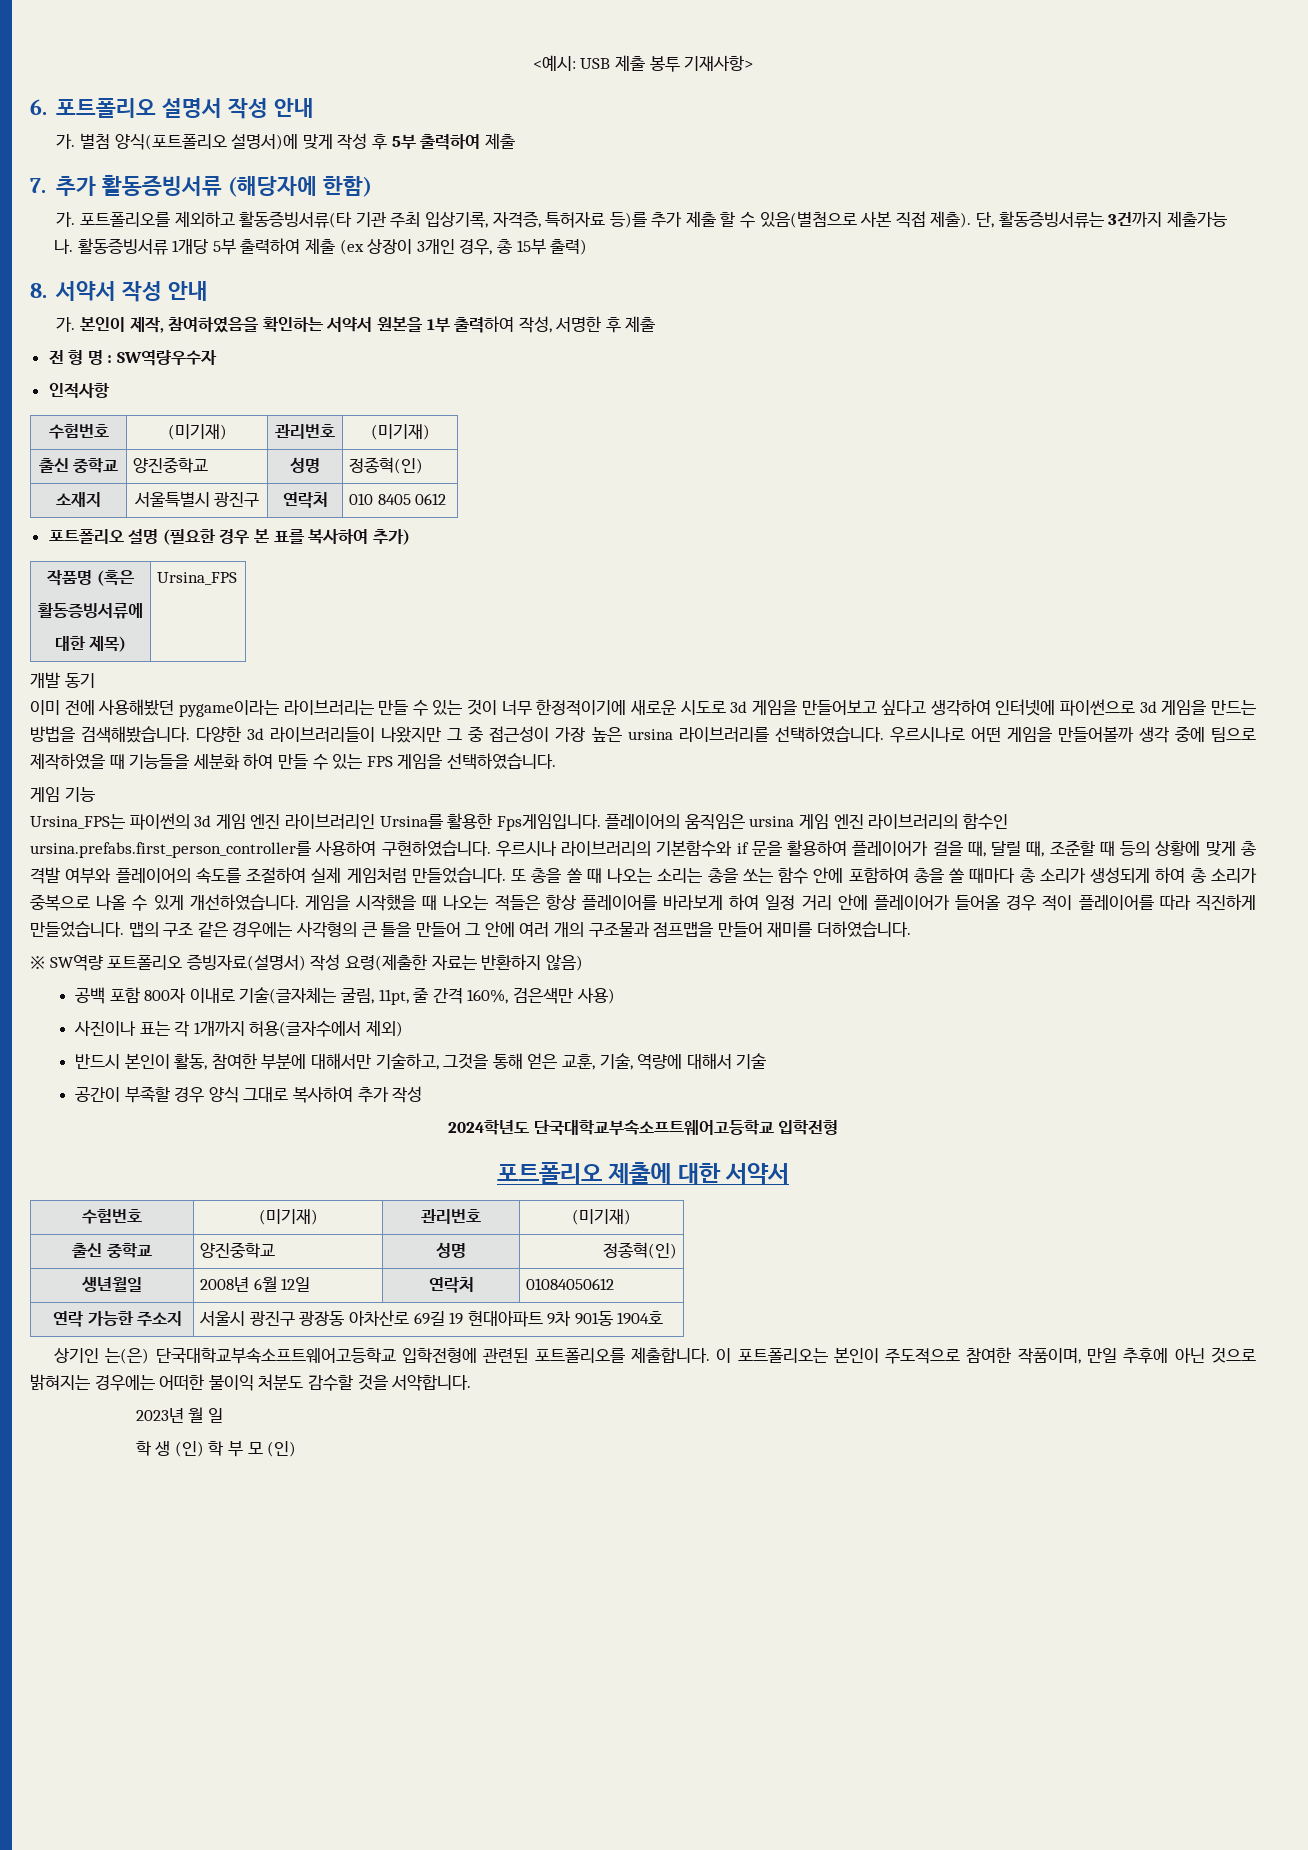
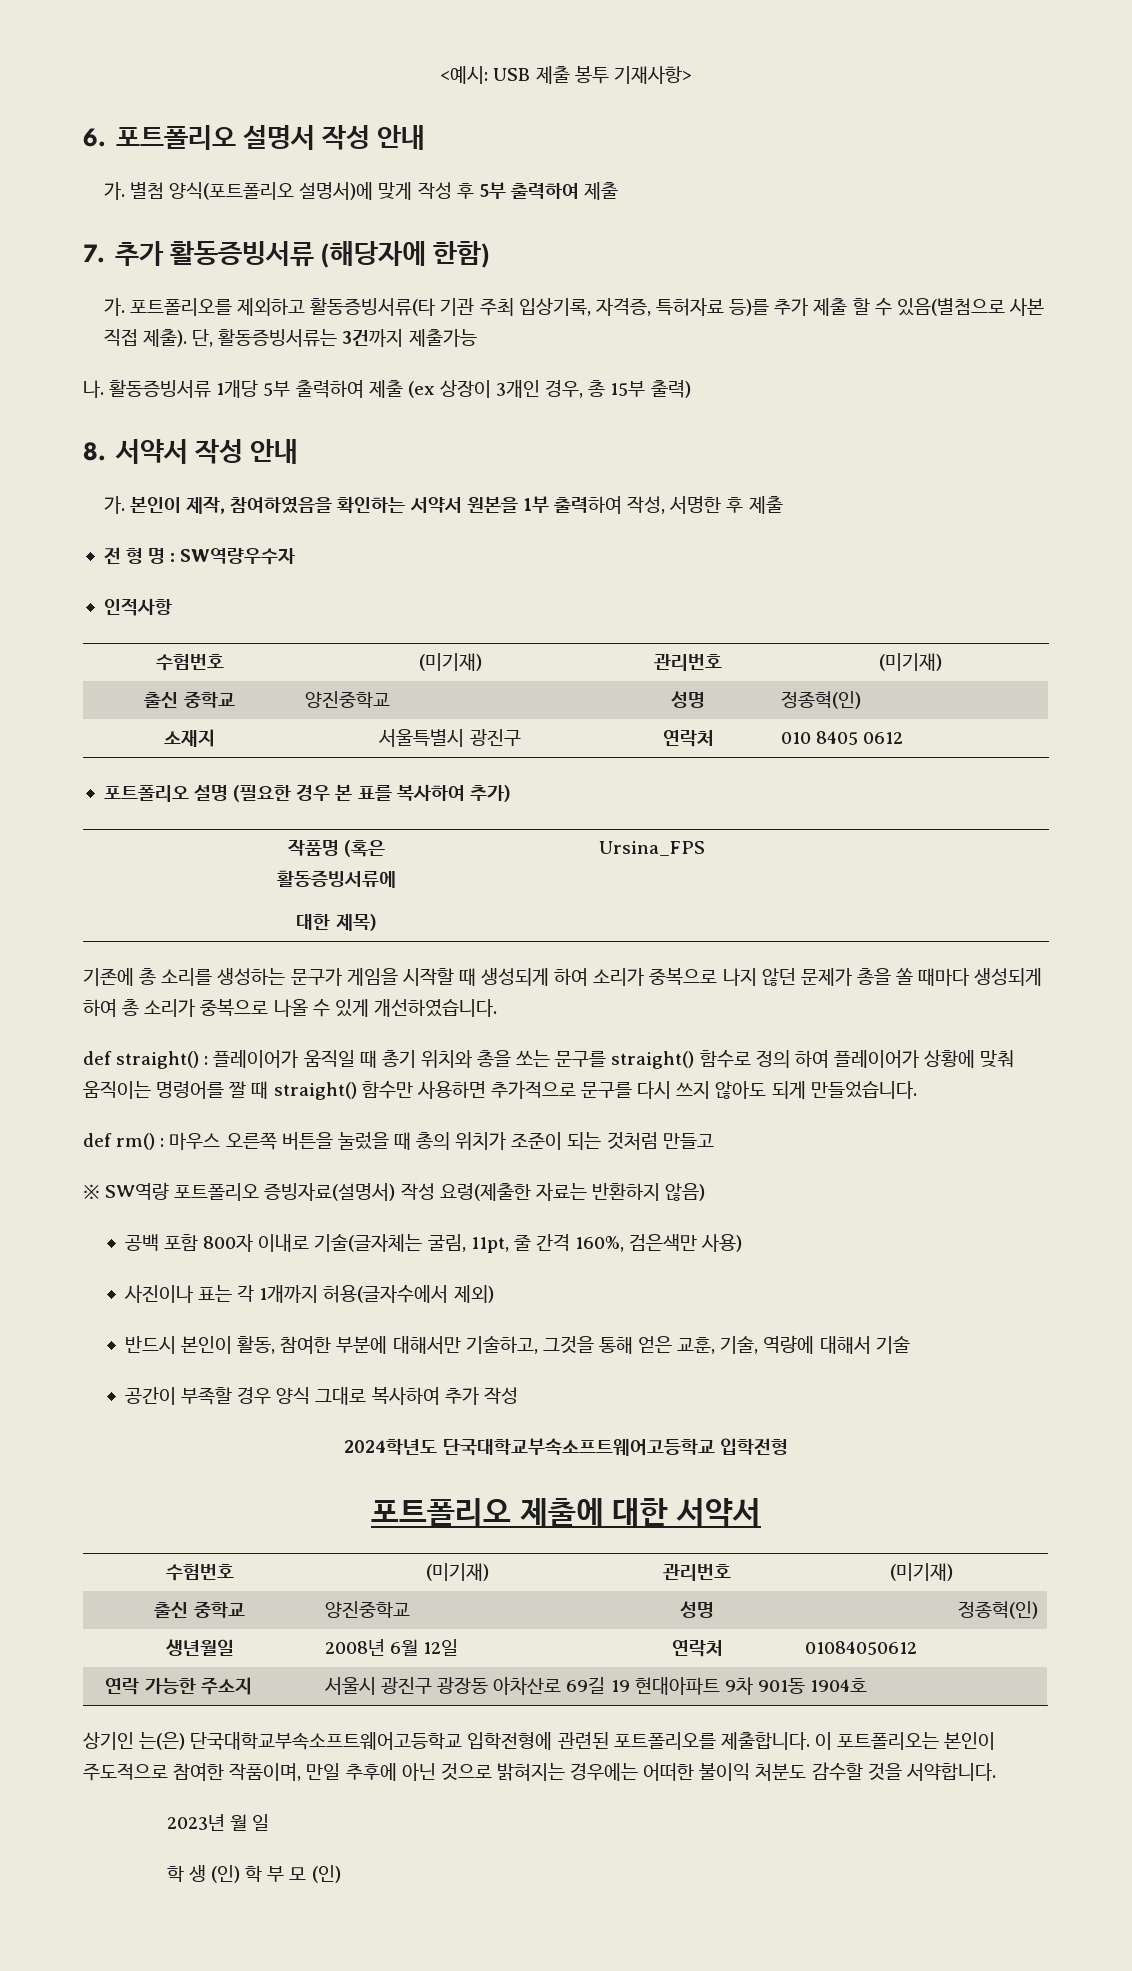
[30,672,95,688] [30,699,1257,717] [30,726,1256,743] [30,753,556,770] [30,787,95,802] [30,813,1008,831] [30,840,1257,858] [30,867,909,884] 개발 동기 // 이미 전에 사용해봤던 pygame이라는 라이브러리는 만들 수 있는 것이 너무 한정적이기에 새로운 시도로 3d 게임을 만들어보고 싶다고 생각하여 인터넷에 파이썬으로 3d 게임을 만드는 방법을 검색해봤습니다. 다양한 3d 라이브러리들이 나왔지만 그 중 접근성이 가장 높은 ursina 라이브러리를 선택하였습니다. 우르시나로 어떤 게임을 만들어볼까 생각 중에 팀으로 제작하였을 때 기능들을 세분화 하여 만들 수 있는 FPS 게임을 선택하였습니다. // 게임 기능 // Ursina_FPS는 파이썬의 3d 게임 엔진 라이브러리인 Ursina를 활용한 Fps게임입니다. 플레이어의 움직임은 ursina 게임 엔진 라이브러리의 함수인 ursina.prefabs.first_person_controller를 사용하여 구현하였습니다. 우르시나 라이브러리의 기본함수와 if 문을 활용하여 플레이어가 걸을 때, 달릴 때, 조준할 때 등의 상황에 맞게 총 격발 여부와 플레이어의 속도를 조절하여 실제 게임처럼 만들었습니다. 또 총을 쏠 때 나오는 소리는 총을 쏘는 함수 안에 포함하여 -> [83,967,852,986] 기존에 총 소리를 생성하는 문구가 게임을 시작할 때 생성되게 하여 소리가 중복으로 나지 않던 문제가
[1019,868,1086,883] 총 소리가 -> (970, 977) none
[304,894,1256,911] [30,921,912,938] 게임을 시작했을 때 나오는 적들은 항상 플레이어를 바라보게 하여 일정 거리 안에 플레이어가 들어올 경우 적이 플레이어를 따라 직진하게 만들었습니다. 맵의 구조 같은 경우에는 사각형의 큰 틀을 만들어 그 안에 여러 개의 구조물과 점프맵을 만들어 재미를 더하였습니다. -> [83,1050,1015,1069] [83,1081,917,1100] [83,1132,714,1150] // def straight() : 플레이어가 움직일 때 총기 위치와 총을 쏘는 문구를 straight() 함수로 정의 하여 플레이어가 상황에 맞춰 움직이는 명령어를 짤 때 straight() 함수만 사용하면 추가적으로 문구를 다시 쓰지 않아도 되게 만들었습니다. // def rm() : 마우스 오른쪽 버튼을 눌렀을 때 총의 위치가 조준이 되는 것처럼 만들고

